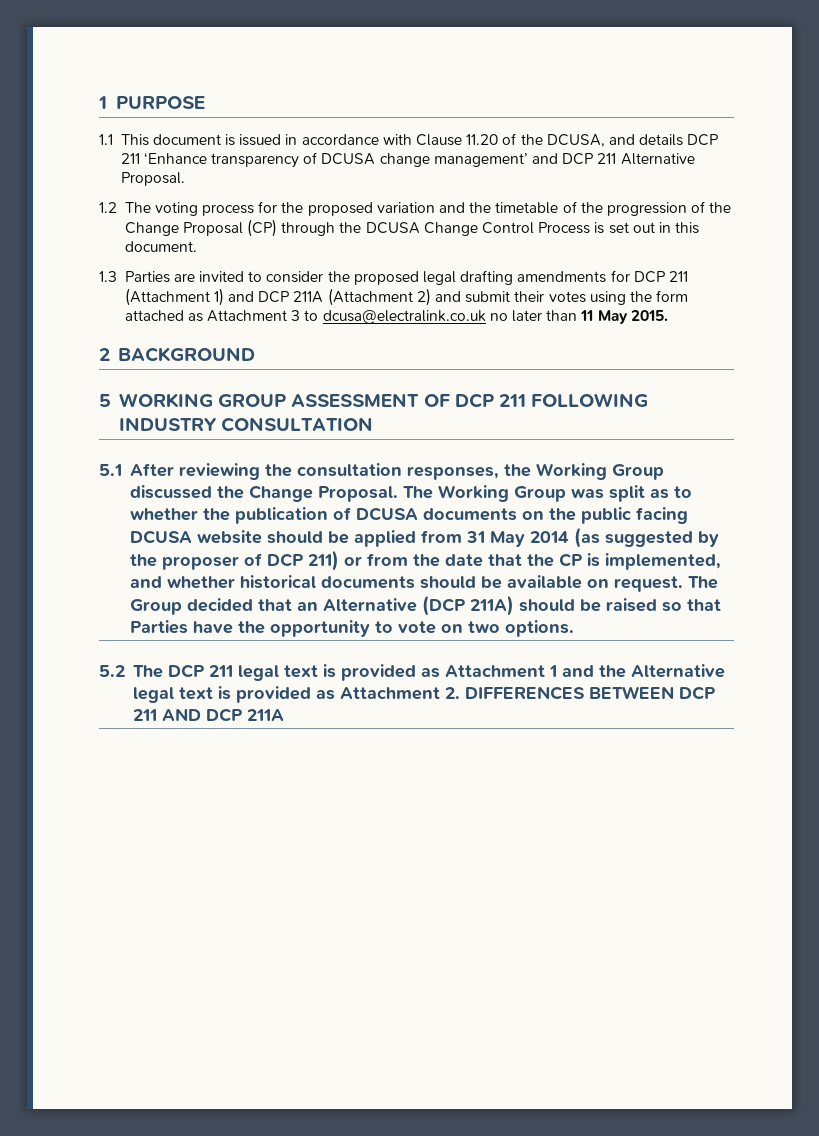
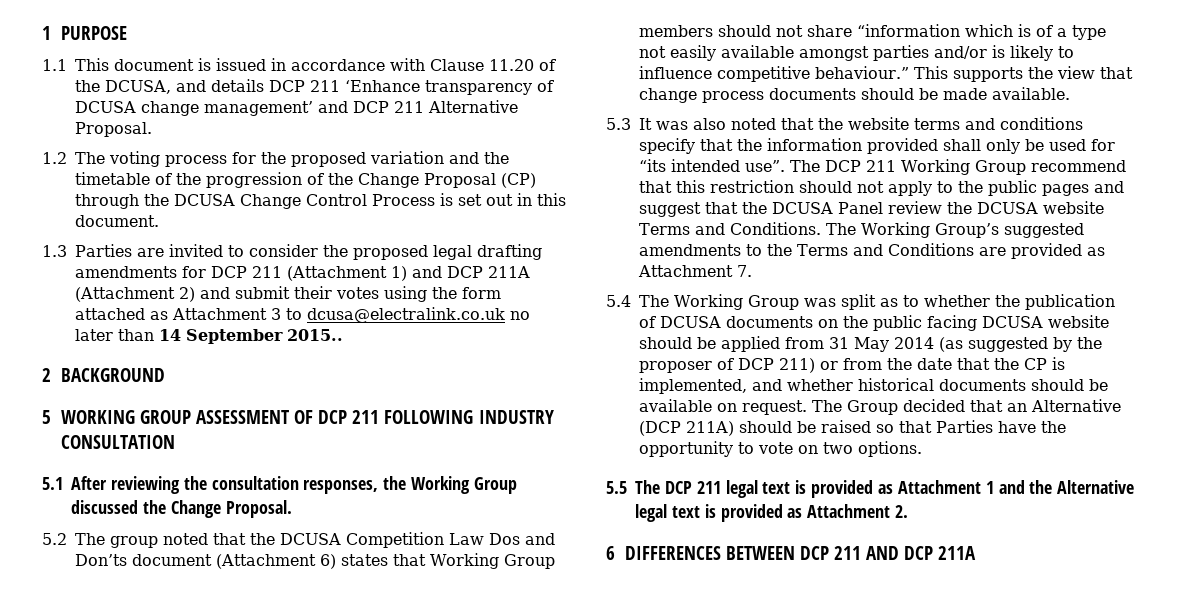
[580,310,668,324] 11 May 2015. -> [159,329,343,344] 14 September 2015..
(398, 494) none -> [42,532,555,548] [75,553,555,569] [639,24,1106,40] [639,45,1074,61] [639,66,1133,82] [639,87,1070,103] [606,117,1083,130] [639,138,1115,154] [639,159,1126,175] [639,180,1124,196] [639,201,1104,217] [639,222,1084,238] [639,243,1105,259] [638,265,752,277] [606,295,631,307] // 5.2 The group noted that the DCUSA Competition Law Dos and Don’ts document (Attachment 6) states that Working Group members should not share “information which is of a type not easily available amongst parties and/or is likely to influence competitive behaviour.” This supports the view that change process documents should be made available. // 5.3 It was also noted that the website terms and conditions specify that the information provided shall only be used for “its intended use”. The DCP 211 Working Group recommend that this restriction should not apply to the public pages and suggest that the DCUSA Panel review the DCUSA website Terms and Conditions. The Working Group’s suggested amendments to the Terms and Conditions are provided as Attachment 7. // 5.4
[99,665,125,677] 5.2 -> [606,481,627,494] 5.5
(460, 693) none -> [606,546,615,560] // 6

